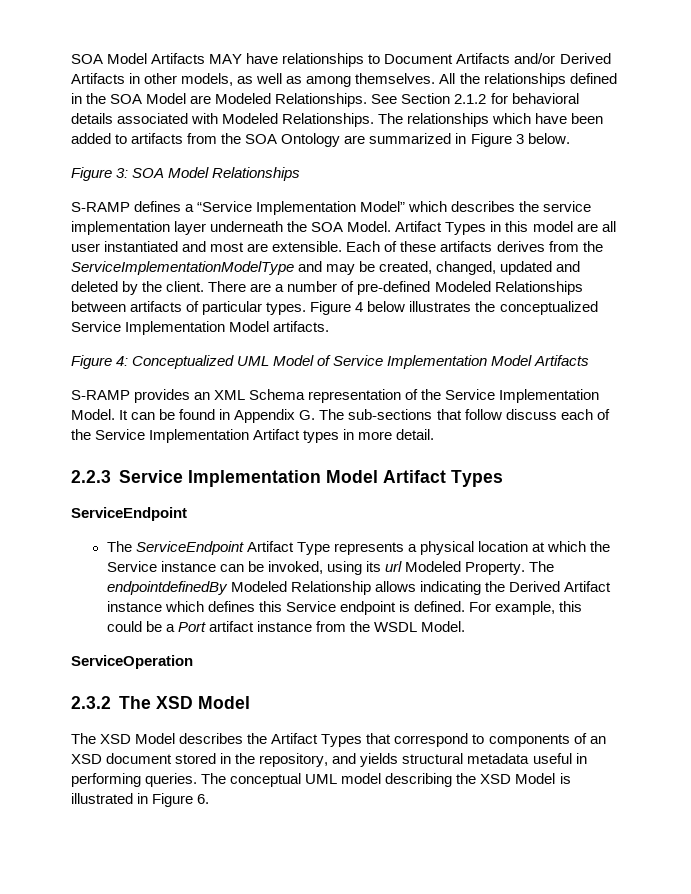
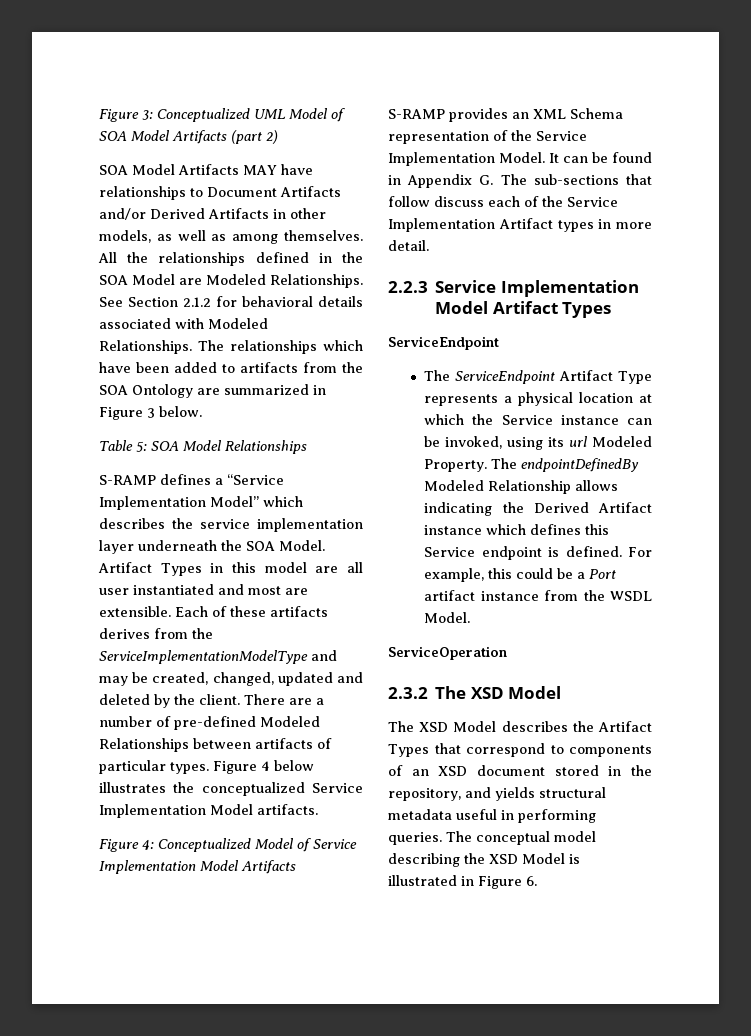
(71, 59) none -> [99,108,345,122] [99,130,278,144] Figure 3: Conceptualized UML Model of SOA Model Artifacts (part 2) //
[71,167,129,181] Figure 3: -> [99,440,147,452] Table 5:
[237,356,270,366] UML -> (251, 845) none
[106,581,228,595] endpointdefinedBy -> [521,458,640,472] endpointDefinedBy
[305,774,338,784] UML -> (550, 838) none

